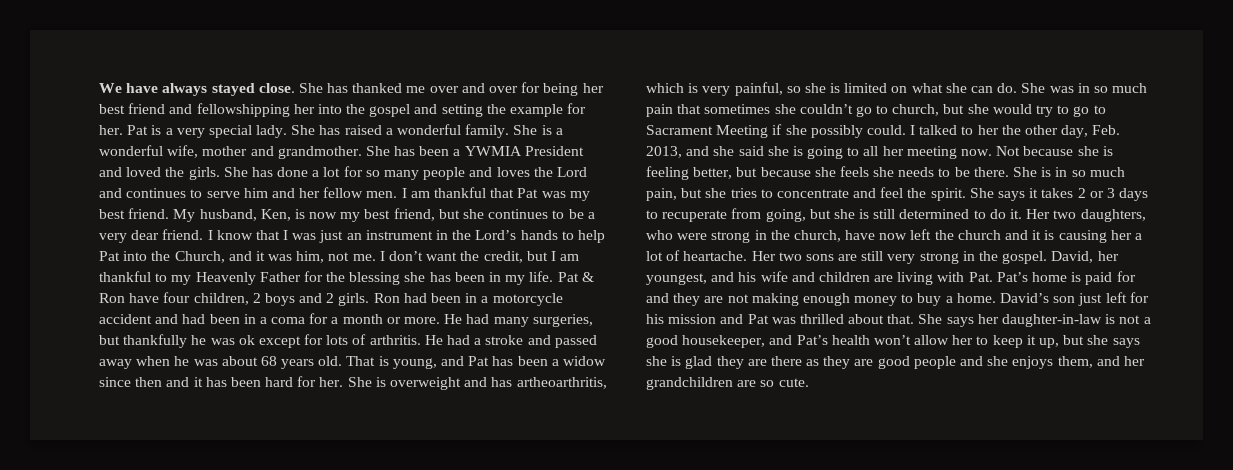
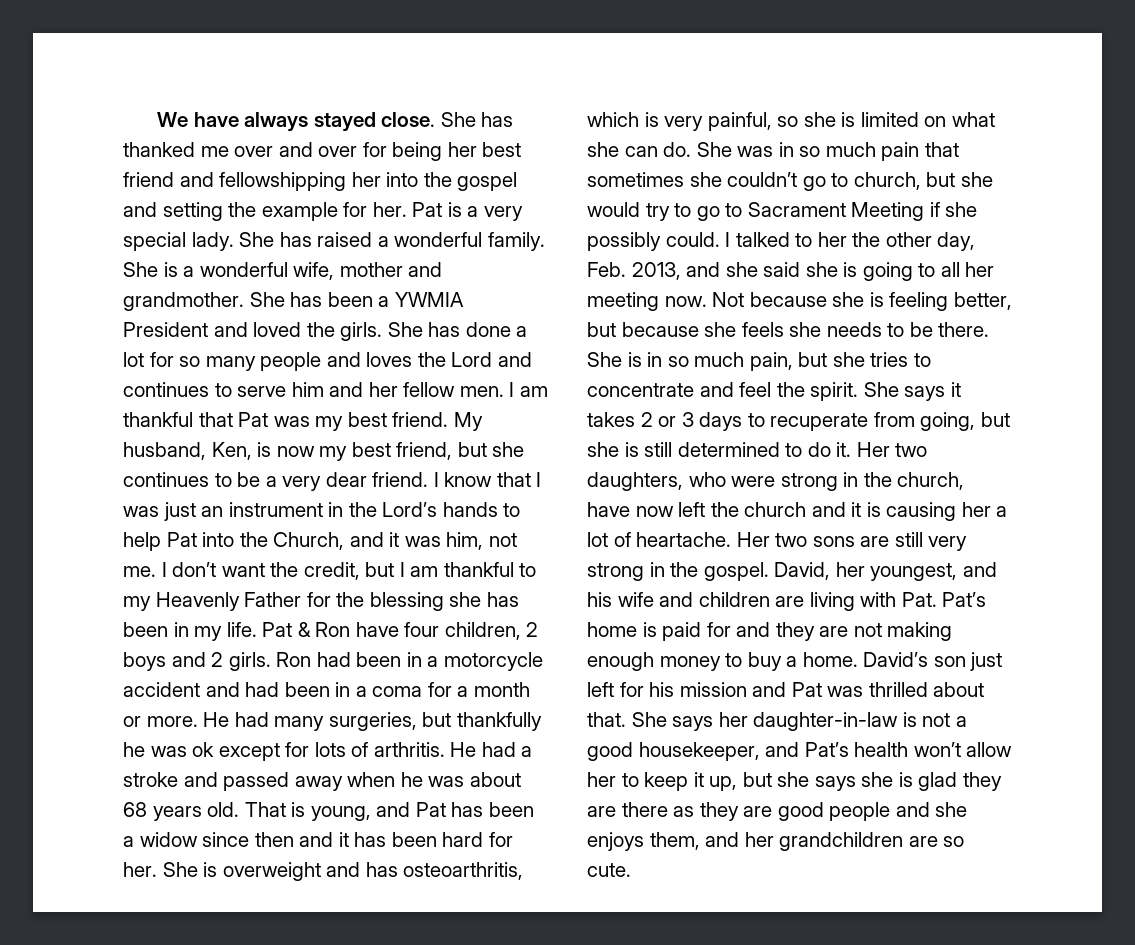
[516,377,607,389] artheoarthritis, -> [403,862,524,880] osteoarthritis,

